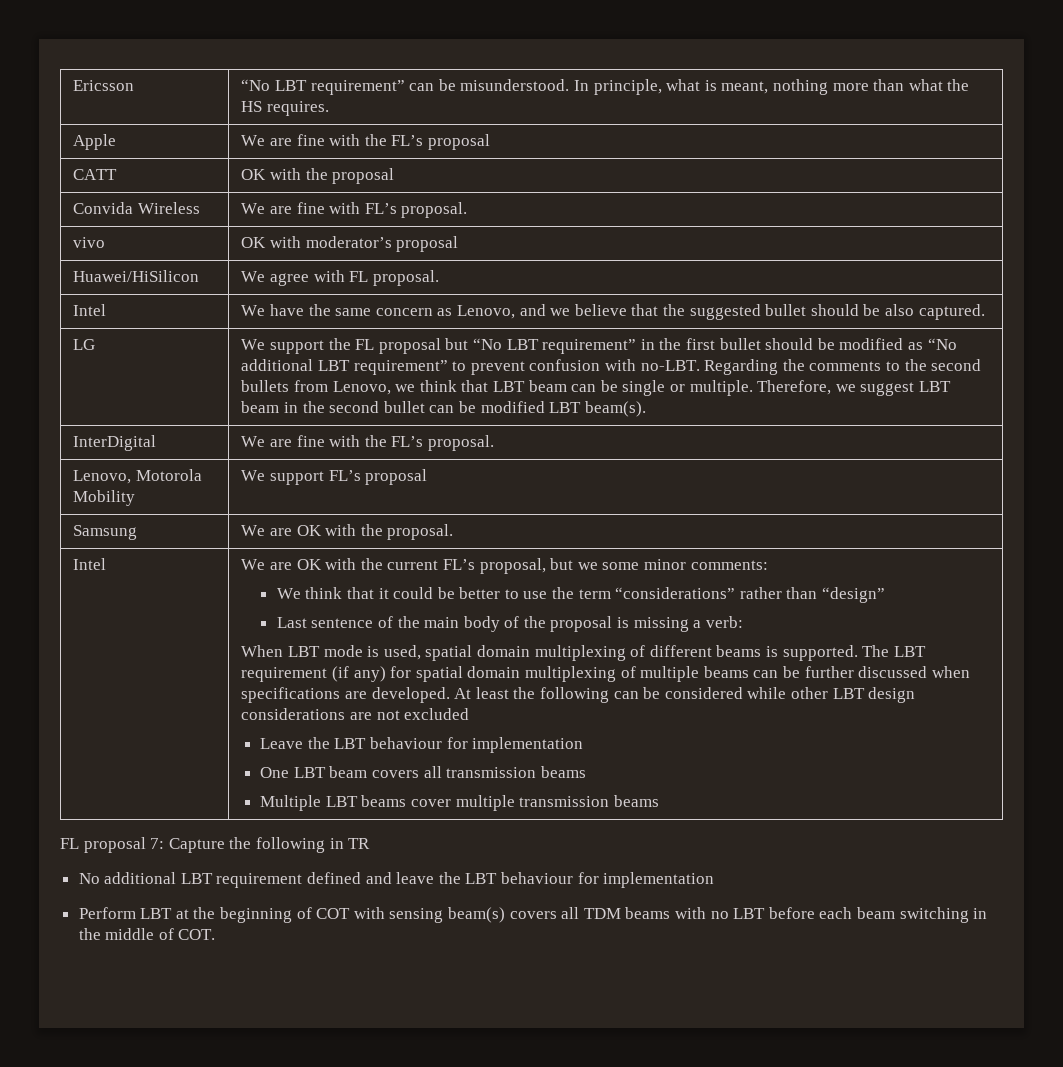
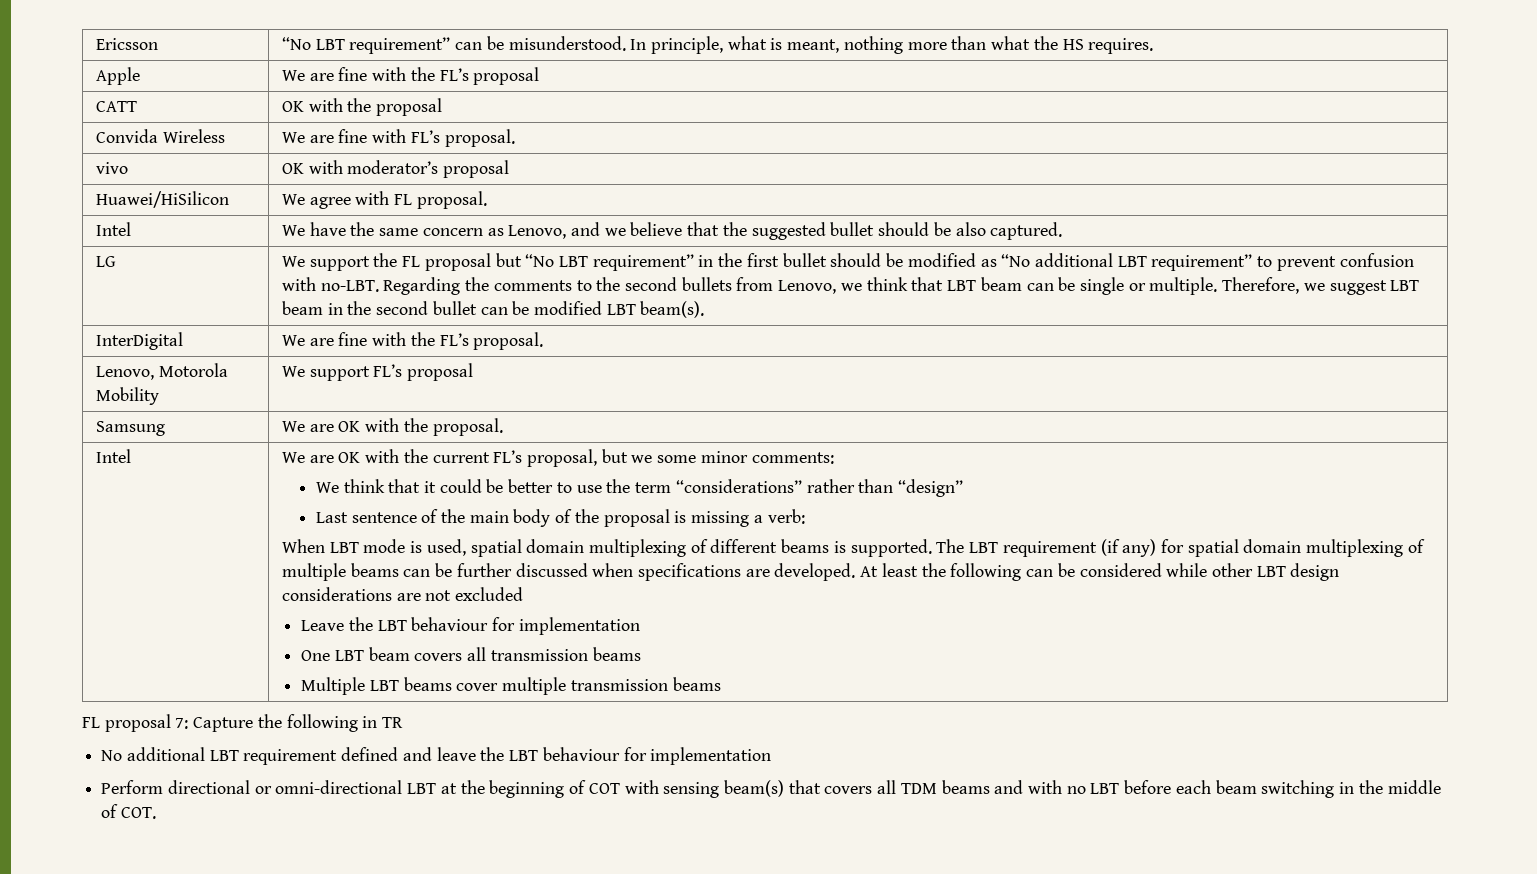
(136, 913) none -> [167,780,403,794] directional or omni-directional
(506, 915) none -> [788,780,821,794] that
(671, 913) none -> [994,780,1024,794] and

